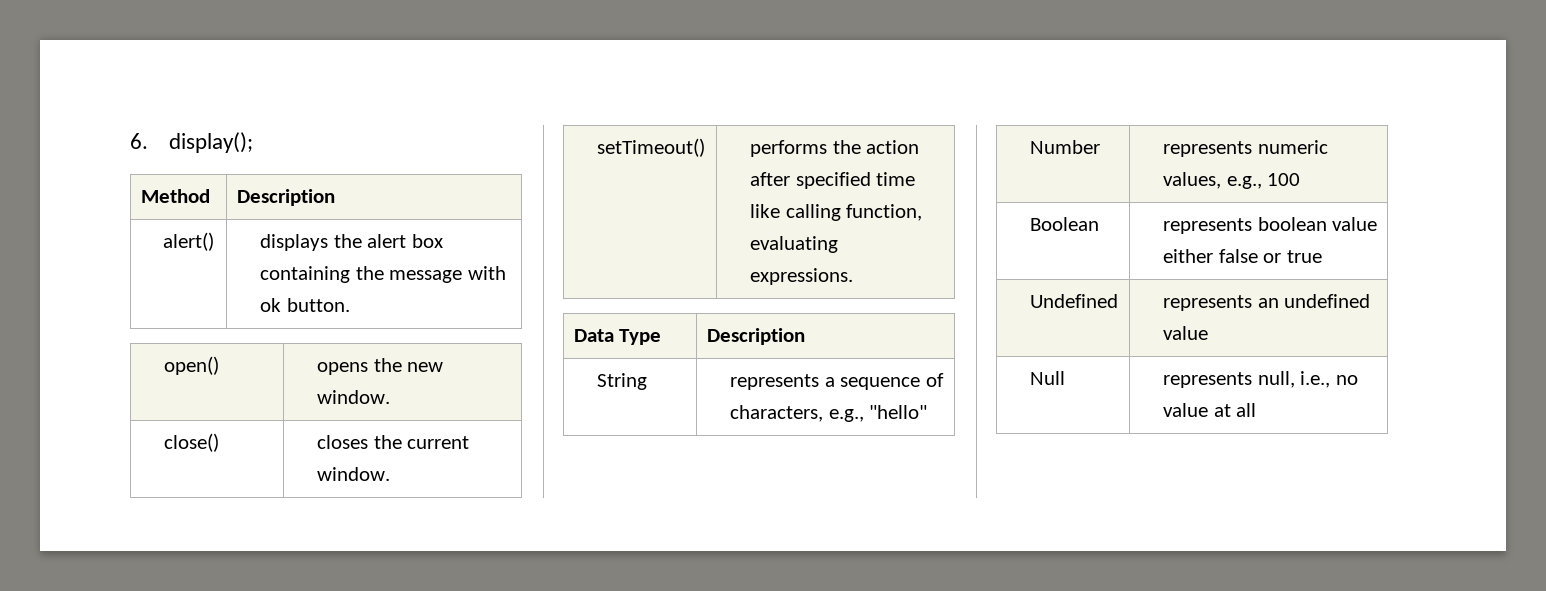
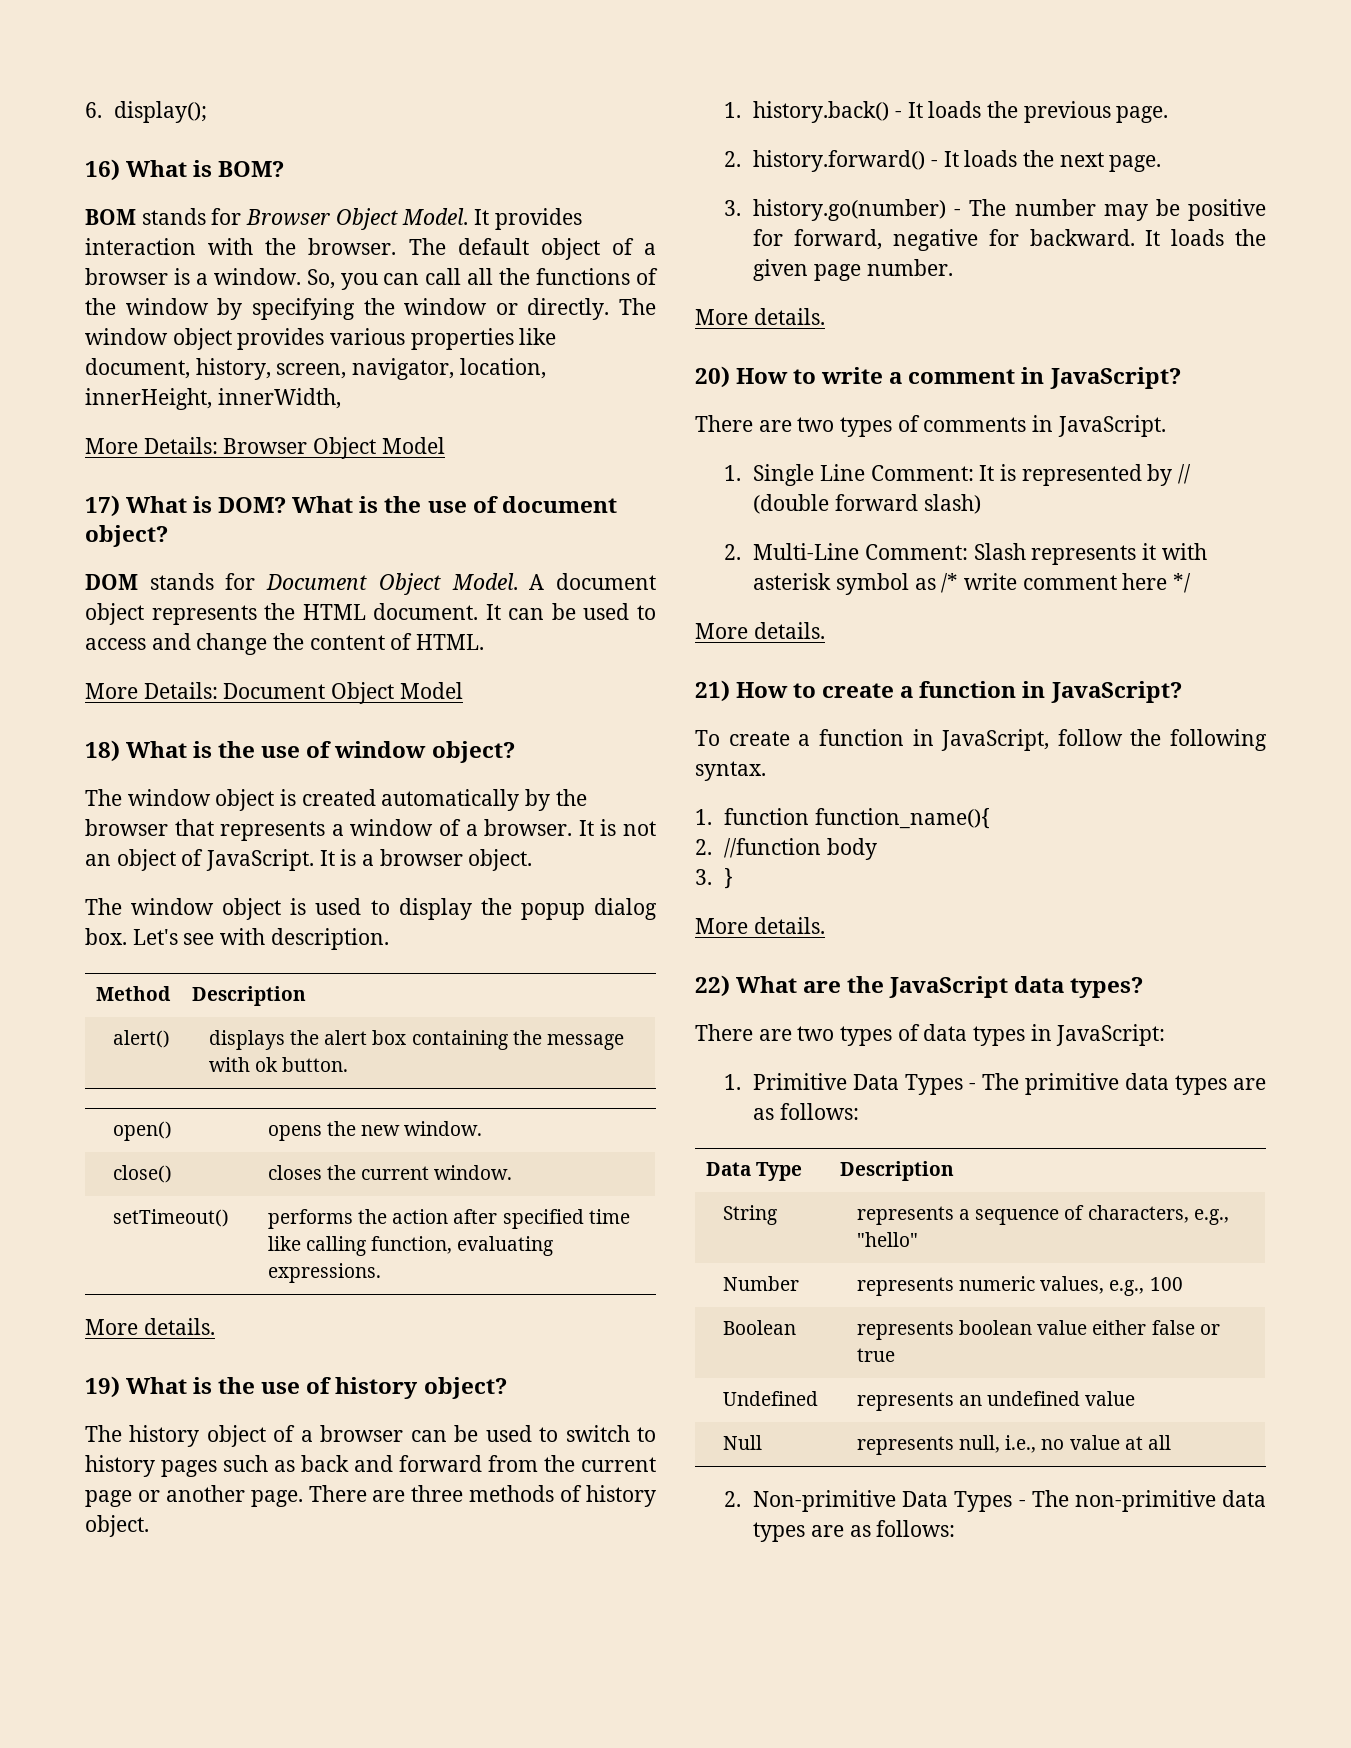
(253, 142) none -> [85,159,285,181] [85,208,582,230] [85,238,656,260] [85,268,659,290] [85,298,656,320] [85,328,557,350] [85,358,546,380] [85,388,341,410] [85,437,445,459] [85,495,617,517] [85,525,168,547] [85,573,656,595] [85,603,656,625] [85,633,485,655] [85,682,463,704] [85,740,515,763] [85,789,587,811] [85,819,657,841] [85,849,533,871] [85,898,657,920] [85,928,389,950] // 16) What is BOM? // BOM stands for Browser Object Model. It provides interaction with the browser. The default object of a browser is a window. So, you can call all the functions of the window by specifying the window or directly. The window object provides various properties like document, history, screen, navigator, location, innerHeight, innerWidth, // More Details: Browser Object Model // 17) What is DOM? What is the use of document object? // DOM stands for Document Object Model. A document object represents the HTML document. It can be used to access and change the content of HTML. // More Details: Document Object Model // 18) What is the use of window object? // The window object is created automatically by the browser that represents a window of a browser. It is not an object of JavaScript. It is a browser object. // The window object is used to display the popup dialog box. Let's see with description.
(853, 276) none -> [85,1318,215,1335] [85,1376,507,1399] [85,1425,656,1447] [85,1455,656,1477] [85,1485,657,1507] [85,1515,149,1537] [724,101,1169,123] [724,150,1162,172] [724,199,1266,221] [753,229,1266,251] [753,259,953,281] [695,308,825,325] [695,366,1181,389] [695,415,1166,437] [724,464,1191,486] [753,494,981,514] [724,543,1207,565] [753,573,1191,595] [695,622,825,639] [695,680,1182,703] [695,729,1267,751] [695,761,766,781] [695,808,990,829] [695,838,877,860] [695,868,734,889] [695,917,825,934] [695,975,1144,998] [695,1024,1166,1046] [724,1073,1266,1095] [753,1103,859,1120] // More details. // 19) What is the use of history object? // The history object of a browser can be used to switch to history pages such as back and forward from the current page or another page. There are three methods of history object. // 1. history.back() - It loads the previous page. // 2. history.forward() - It loads the next page. // 3. history.go(number) - The number may be positive for forward, negative for backward. It loads the given page number. // More details. // 20) How to write a comment in JavaScript? // There are two types of comments in JavaScript. // 1. Single Line Comment: It is represented by // (double forward slash) // 2. Multi-Line Comment: Slash represents it with asterisk symbol as /* write comment here */ // More details. // 21) How to create a function in JavaScript? // To create a function in JavaScript, follow the following syntax. // 1. function function_name(){ // 2. //function body // 3. } // More details. // 22) What are the JavaScript data types? // There are two types of data types in JavaScript: // 1. Primitive Data Types - The primitive data types are as follows:
(1257, 410) none -> [724,1490,1266,1512] [753,1520,956,1542] // 2. Non-primitive Data Types - The non-primitive data types are as follows:

